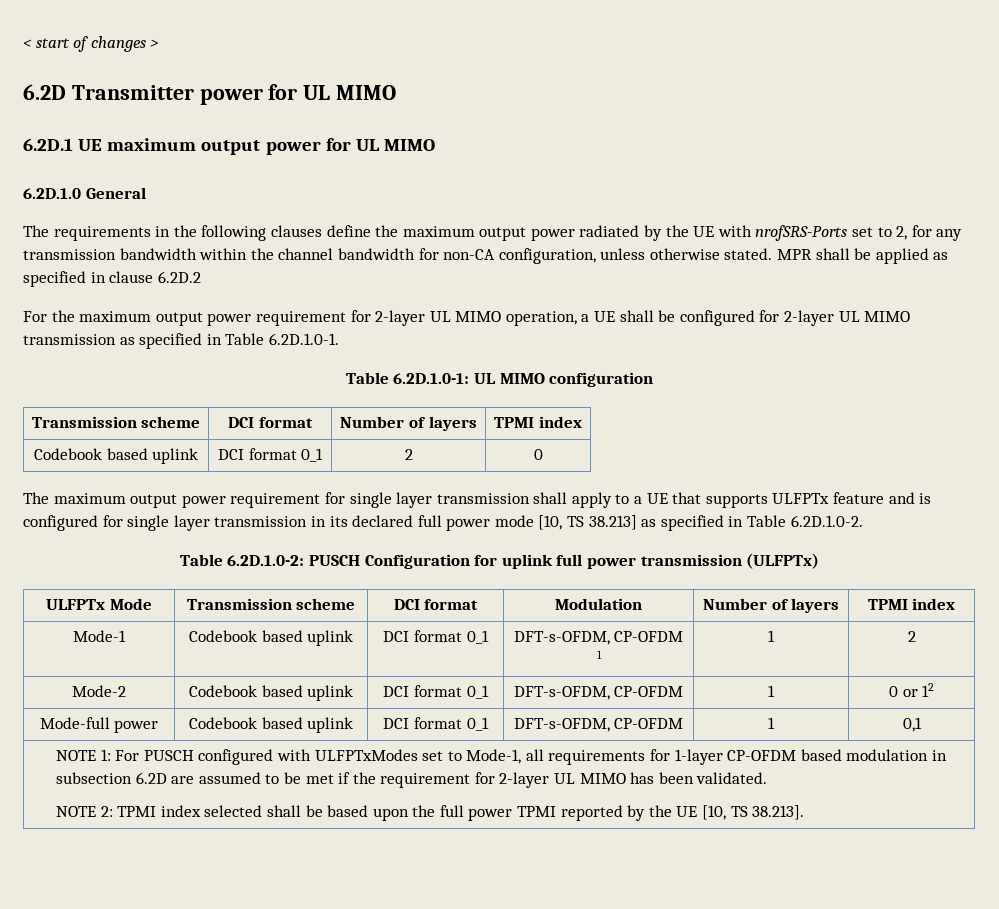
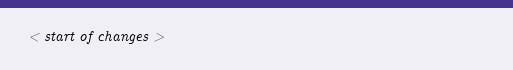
[23,84,397,105] [23,138,435,155] [23,187,146,199] [23,225,963,241] [23,248,949,264] [23,271,201,287] [23,310,911,326] [23,333,339,349] [345,372,654,387] [31,416,201,428] [228,417,313,428] [340,416,477,431] [494,416,582,428] [33,448,199,464] [217,448,324,462] [404,449,413,460] [533,449,543,460] [23,492,932,508] [23,515,863,531] [179,553,820,569] [46,598,152,610] [186,598,356,610] [393,599,479,610] [555,598,642,610] [702,598,840,613] [867,598,956,610] [73,630,126,642] [188,630,354,646] [383,630,489,644] [513,631,684,645] [596,650,602,659] [768,630,775,642] [907,631,916,642] [72,685,126,697] [188,685,354,701] [383,685,489,699] [513,686,684,700] [768,685,775,697] [888,683,935,697] [39,717,159,733] [188,717,354,733] [383,717,489,731] [513,718,684,732] [768,717,775,729] [902,717,922,732] [55,749,948,765] [55,772,768,788] [55,805,805,821] // 6.2D Transmitter power for UL MIMO // 6.2D.1 UE maximum output power for UL MIMO // 6.2D.1.0 General // The requirements in the following clauses define the maximum output power radiated by the UE with nrofSRS-Ports set to 2, for any transmission bandwidth within the channel bandwidth for non-CA configuration, unless otherwise stated. MPR shall be applied as specified in clause 6.2D.2 // For the maximum output power requirement for 2-layer UL MIMO operation, a UE shall be configured for 2-layer UL MIMO transmission as specified in Table 6.2D.1.0-1. // Table 6.2D.1.0-1: UL MIMO configuration // Transmission scheme | DCI format | Number of layers | TPMI index // Codebook based uplink | DCI format 0_1 | 2 | 0 // The maximum output power requirement for single layer transmission shall apply to a UE that supports ULFPTx feature and is configured for single layer transmission in its declared full power mode [10, TS 38.213] as specified in Table 6.2D.1.0-2. // Table 6.2D.1.0-2: PUSCH Configuration for uplink full power transmission (ULFPTx) // ULFPTx Mode | Transmission scheme | DCI format | Modulation | Number of layers | TPMI index // Mode-1 | Codebook based uplink | DCI format 0_1 | DFT-s-OFDM, CP-OFDM 1 | 1 | 2 // Mode-2 | Codebook based uplink | DCI format 0_1 | DFT-s-OFDM, CP-OFDM | 1 | 0 or 12 // Mode-full power | Codebook based uplink | DCI format 0_1 | DFT-s-OFDM, CP-OFDM | 1 | 0,1 // NOTE 1: For PUSCH configured with ULFPTxModes set to Mode-1, all requirements for 1-layer CP-OFDM based modulation in subsection 6.2D are assumed to be met if the requirement for 2-layer UL MIMO has been validated. // NOTE 2: TPMI index selected shall be based upon the full power TPMI reported by the UE [10, TS 38.213]. -> (164, 37) none

